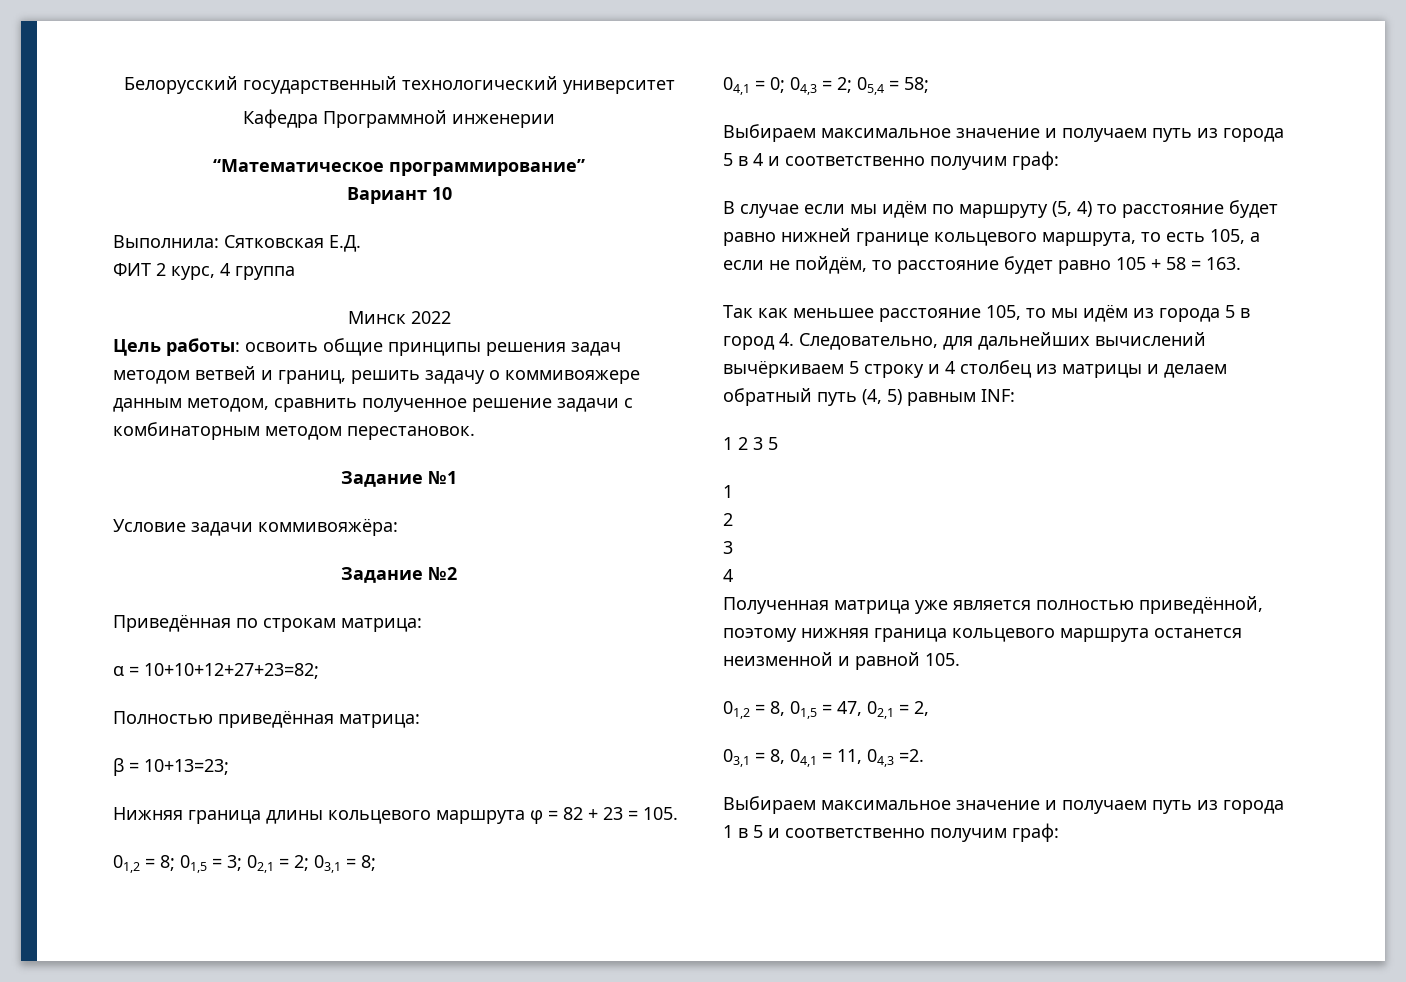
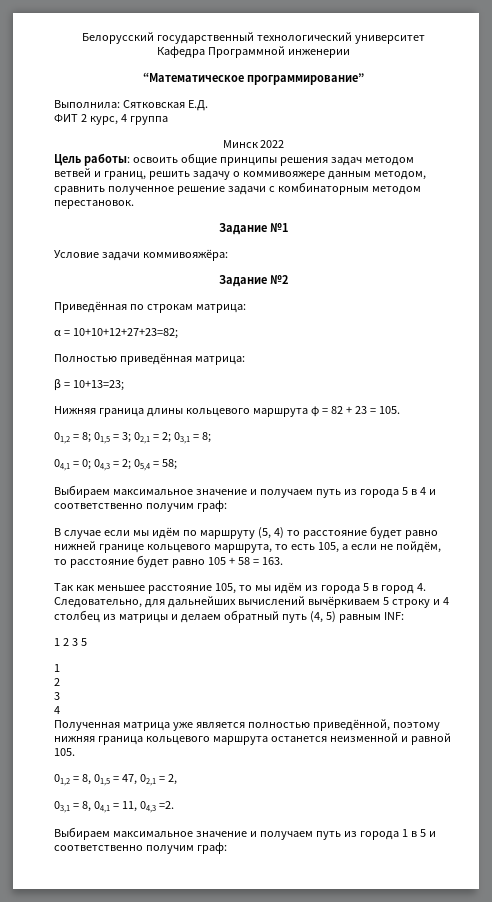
[346,187,452,204] // Вариант 10 -> (364, 79) none

